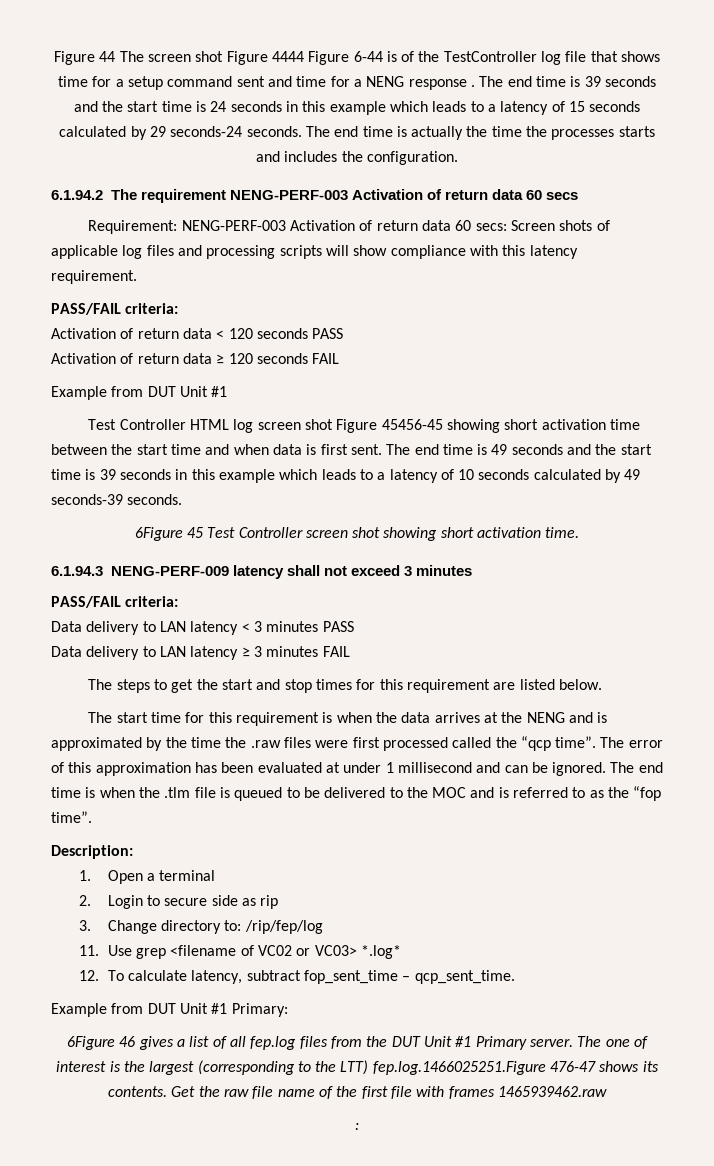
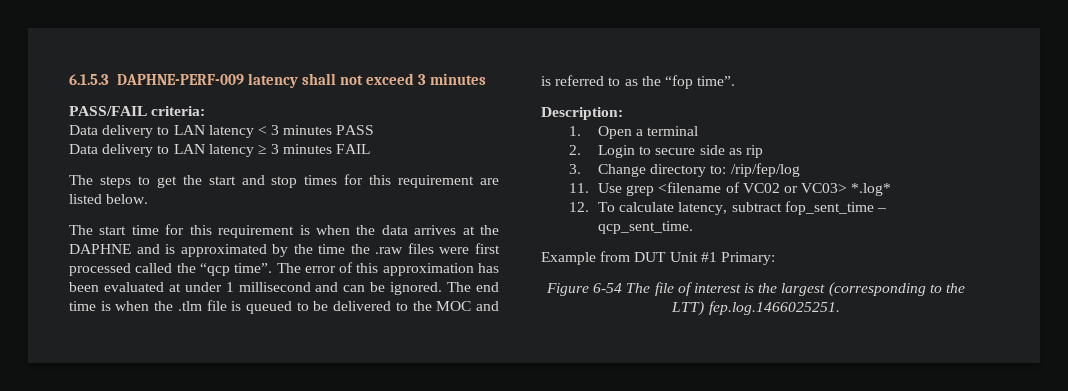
[53,51,661,65] [58,76,656,90] [73,101,641,115] [59,126,655,140] [256,151,458,165] [51,189,579,203] [88,220,610,234] [51,245,578,259] [51,270,137,284] [51,303,179,315] [51,328,344,339] [51,353,340,364] [51,386,228,400] [88,419,640,433] [51,444,652,455] [51,469,641,483] [51,494,183,505] [134,527,580,541] [51,566,229,576] Figure 44 The screen shot Figure 4444 Figure 6-44 is of the TestController log file that shows time for a setup command sent and time for a NENG response . The end time is 39 seconds and the start time is 24 seconds in this example which leads to a latency of 15 seconds calculated by 29 seconds-24 seconds. The end time is actually the time the processes starts and includes the configuration. // 6.1.94.2 The requirement NENG-PERF-003 Activation of return data 60 secs // Requirement: NENG-PERF-003 Activation of return data 60 secs: Screen shots of applicable log files and processing scripts will show compliance with this latency requirement. // PASS/FAIL criteria: // Activation of return data < 120 seconds PASS // Activation of return data ≥ 120 seconds FAIL // Example from DUT Unit #1 // Test Controller HTML log screen shot Figure 45456-45 showing short activation time between the start time and when data is first sent. The end time is 49 seconds and the start time is 39 seconds in this example which leads to a latency of 10 seconds calculated by 49 seconds-39 seconds. // 6Figure 45 Test Controller screen shot showing short activation time. // 6.1.94.3 NENG-PERF-009 -> [69,74,244,85] 6.1.5.3 DAPHNE-PERF-009
[526,712,565,723] NENG -> [69,244,131,254] DAPHNE
[67,1036,630,1050] 6Figure 46 gives a list of all fep.log files from the DUT Unit #1 Primary server. The one -> [545,282,674,296] Figure 6-54 The file
[372,1061,659,1075] [108,1086,607,1099] [355,1123,359,1130] fep.log.1466025251.Figure 476-47 shows its contents. Get the raw file name of the first file with frames 1465939462.raw // : -> [708,301,840,315] fep.log.1466025251.

